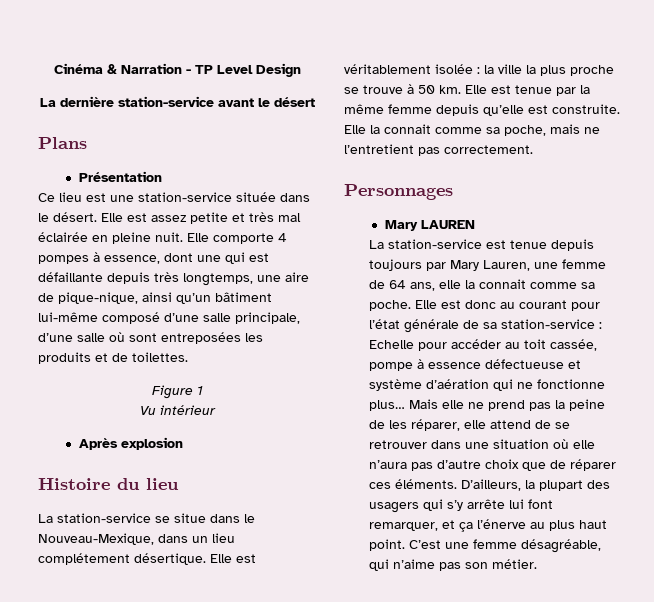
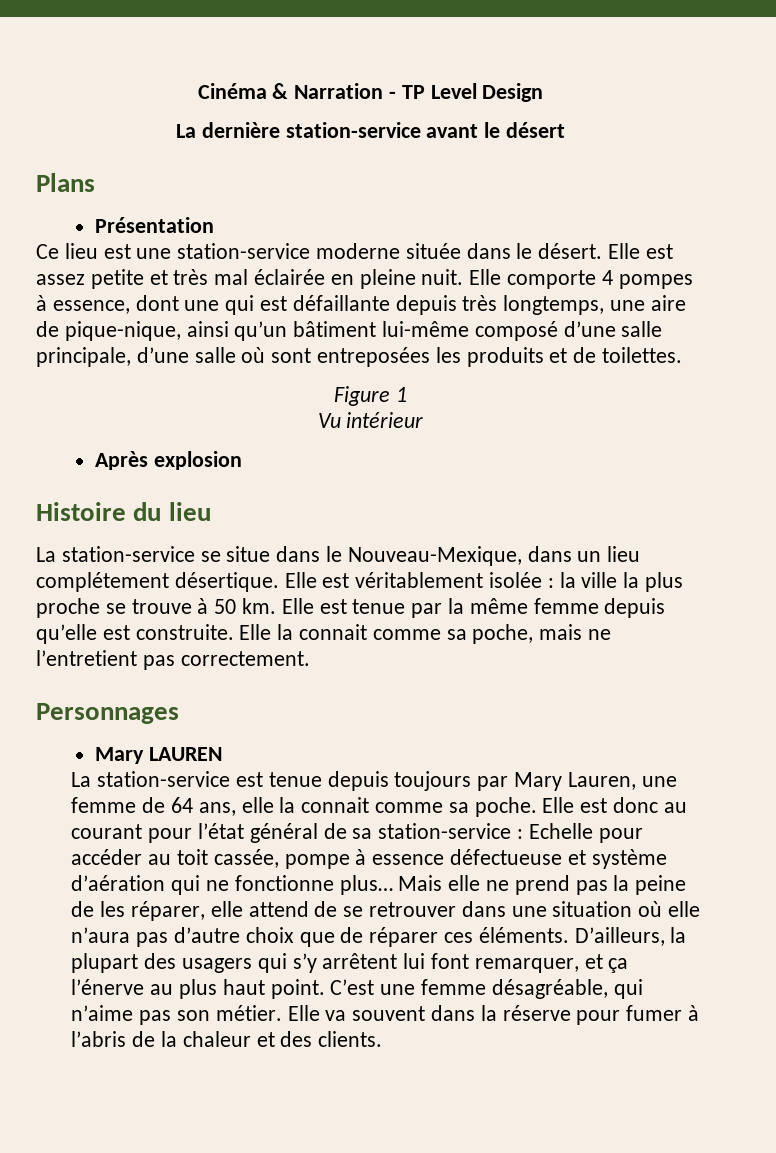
(232, 197) none -> [316,243,401,259] moderne
[404,319,460,333] générale -> [249,823,318,843] général
[467,499,506,509] arrête -> [322,953,398,969] arrêtent
(538, 564) none -> [287,1005,700,1025] [71,1031,383,1047] Elle va souvent dans la réserve pour fumer à l’abris de la chaleur et des clients.

